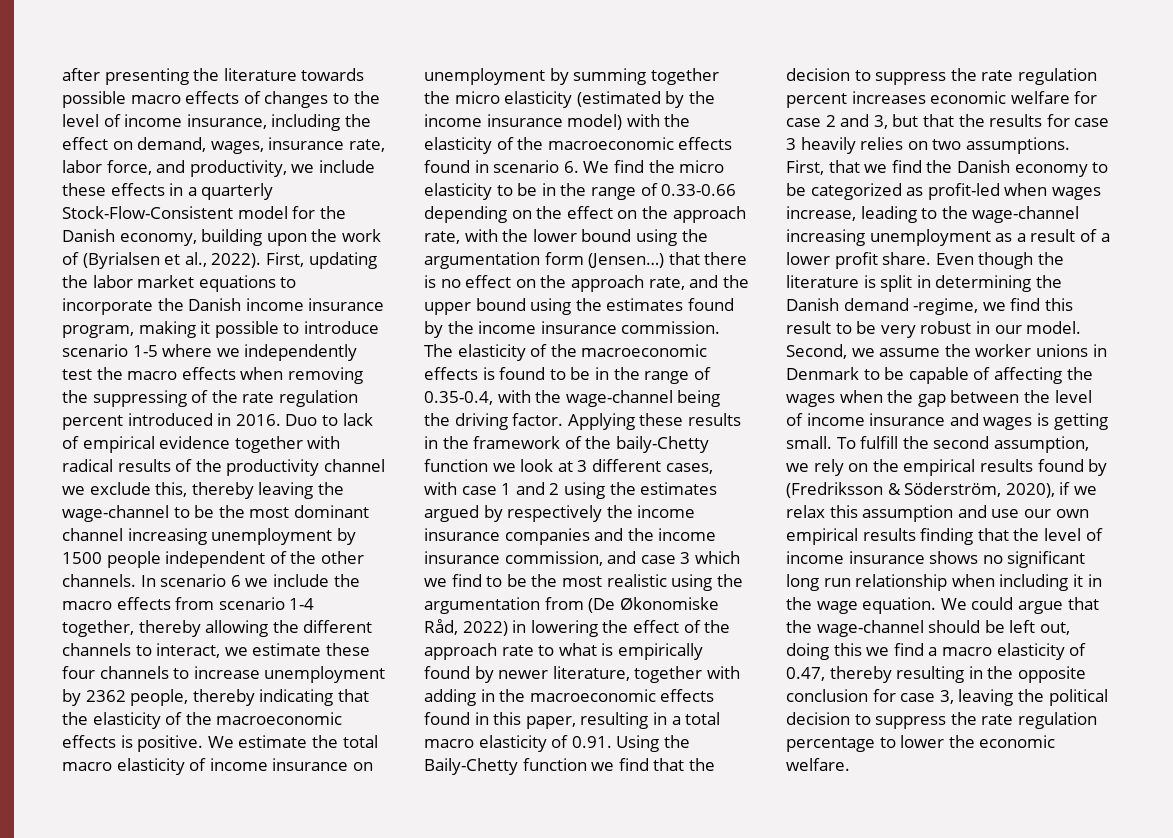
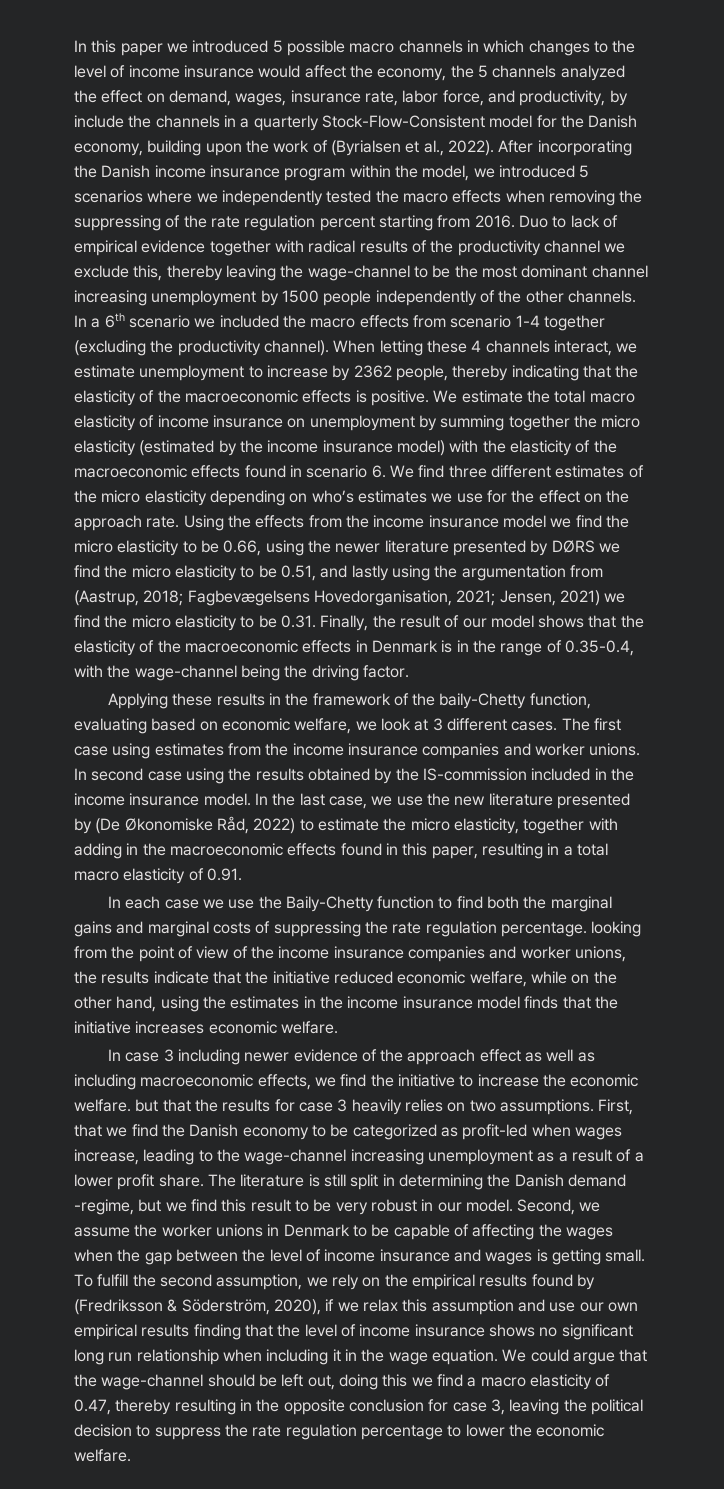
[62,68,365,85] [62,91,261,108] after presenting the literature towards possible macro effects of -> [74,40,525,56] In this paper we introduced 5 possible macro channels in which
[186,114,341,131] insurance, including -> [183,65,625,81] insurance would affect the economy, the 5 channels analyzed
[291,160,375,173] [62,183,165,196] we include these effects -> [609,90,628,106] [74,115,220,128] by include the channels
[265,252,377,269] [62,275,297,292] [62,298,385,315] [62,321,379,338] [62,344,158,357] First, updating the labor market equations to incorporate the Danish income insurance program, making it possible to introduce scenario 1-5 -> [498,140,632,156] [74,165,590,181] [74,190,143,203] After incorporating the Danish income insurance program within the model, we introduced 5 scenarios
[62,369,92,380] test -> [326,190,372,203] tested
[127,413,232,426] introduced in -> [378,215,471,231] starting from
[165,551,266,568] independent -> [375,290,477,306] independently
[160,574,329,587] scenario 6 we include -> [91,313,279,328] a 6th scenario we included
[62,620,373,637] [62,643,370,658] [62,666,386,683] together, thereby allowing the different channels to interact, we estimate these four channels to increase unemployment -> [543,315,605,331] [74,340,638,356] [74,365,328,381] together (excluding the productivity channel). When letting these 4 channels interact, we estimate unemployment to increase
[648,160,725,173] [424,183,737,200] [424,206,746,223] [424,229,708,246] [424,252,748,269] [424,275,749,292] [424,298,734,315] [424,321,721,338] [424,344,708,361] [424,367,591,380] the micro elasticity to be in the range of 0.33-0.66 depending on the effect on the approach rate, with the lower bound using the argumentation form (Jensen…) that there is no effect on the approach rate, and the upper bound using the estimates found by the income insurance commission. The elasticity of the macroeconomic effects is found to be -> [448,465,644,478] [74,490,630,506] [74,515,629,531] [74,540,620,556] [74,565,603,581] [74,590,626,606] [74,615,644,631] [74,640,453,656] three different estimates of the micro elasticity depending on who’s estimates we use for the effect on the approach rate. Using the effects from the income insurance model we find the micro elasticity to be 0.66, using the newer literature presented by DØRS we find the micro elasticity to be 0.51, and lastly using the argumentation from (Aastrup, 2018; Fagbevægelsens Hovedorganisation, 2021; Jensen, 2021) we find the micro elasticity to be 0.31. Finally, the result of our model shows that the elasticity of the macroeconomic effects in Denmark is
(564, 419) none -> (409, 671) //
[424,459,488,472] function -> [529,693,591,709] [74,718,352,734] function, evaluating based on economic welfare,
[665,463,713,474] [424,482,718,499] [424,505,696,522] [424,528,717,545] [424,551,740,566] [424,574,743,591] [424,597,719,614] [424,619,731,637] [424,643,703,660] [424,666,630,683] cases, with case 1 and 2 using the estimates argued by respectively the income insurance companies and the income insurance commission, and case 3 which we find to be the most realistic using the argumentation from (De Økonomiske Råd, 2022) in lowering the effect of the approach rate to what is empirically found by newer literature, -> [511,718,621,731] [74,743,641,759] [74,768,634,784] [74,793,630,809] [74,816,519,834] cases. The first case using estimates from the income insurance companies and worker unions. In second case using the results obtained by the IS-commission included in the income insurance model. In the last case, we use the new literature presented by (De Økonomiske Råd, 2022) to estimate the micro elasticity,
[616,735,690,752] [424,758,715,775] [786,68,1097,85] [786,91,1098,108] [786,114,888,129] Using the Baily-Chetty function we find that the decision to suppress the rate regulation percent increases economic welfare for case 2 and 3, -> [107,896,612,912] [74,921,642,937] [74,946,626,962] [74,971,617,987] [74,996,618,1012] [74,1021,338,1034] [107,1049,595,1065] [74,1074,639,1090] [74,1099,131,1112] // In each case we use the Baily-Chetty function to find both the marginal gains and marginal costs of suppressing the rate regulation percentage. looking from the point of view of the income insurance companies and worker unions, the results indicate that the initiative reduced economic welfare, while on the other hand, using the estimates in the income insurance model finds that the initiative increases economic welfare. // In case 3 including newer evidence of the approach effect as well as including macroeconomic effects, we find the initiative to increase the economic welfare.
[935,252,1064,269] Even though the -> [207,1174,236,1187] The
(876, 281) none -> [323,1174,346,1187] still
(979, 306) none -> [138,1199,162,1212] but

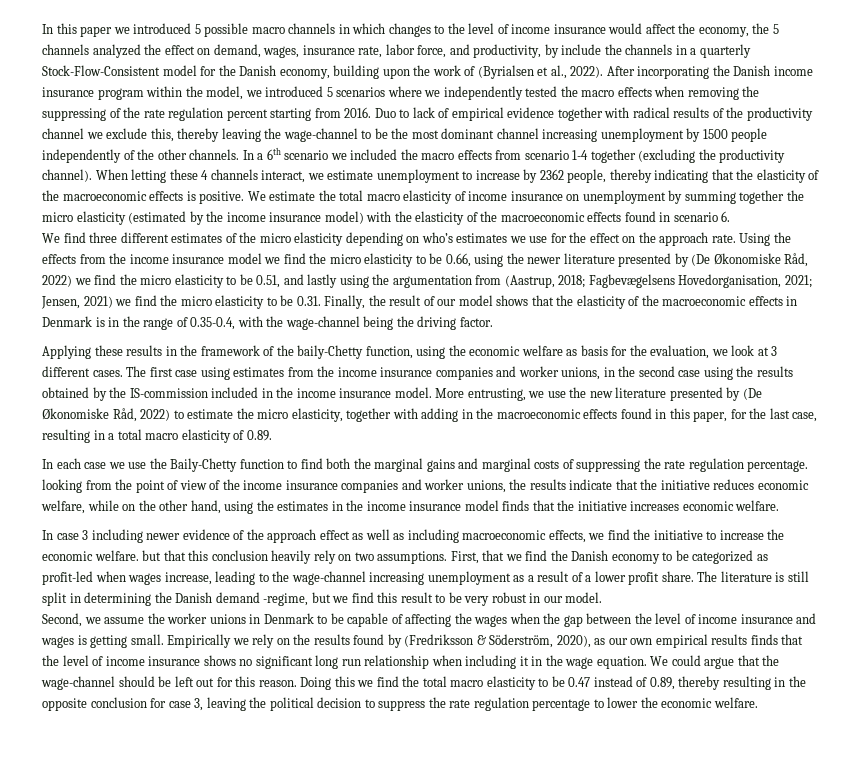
(386, 471) none -> (731, 216) //
[551,540,595,553] DØRS -> [691,253,809,267] [42,275,72,287] (De Økonomiske Råd, 2022)
[74,718,352,734] evaluating based on economic welfare, -> [416,345,710,359] using the economic welfare as basis for the evaluation,
[589,743,641,756] [74,768,87,780] unions. In -> [561,366,636,380] unions, in the
[254,793,367,809] In the last case, -> [435,388,526,401] More entrusting,
(478, 852) none -> [730,408,818,422] for the last case,
[206,868,242,881] 0.91. -> [246,430,272,441] 0.89.
[333,971,393,984] reduced -> [713,479,755,490] reduces
[194,1099,443,1115] the results for case 3 heavily relies -> [188,550,336,564] this conclusion heavily rely
(513, 1205) none -> (603, 597) //
[74,1274,303,1290] To fulfill the second assumption, -> [167,634,232,648] Empirically
[411,1274,475,1290] empirical -> (311, 639) none
[325,1299,576,1315] if we relax this assumption and use -> [594,638,606,645] as
[193,1324,241,1340] finding -> [750,634,778,645] finds
[307,1374,611,1390] [74,1399,111,1415] out, doing this we find a macro elasticity of 0.47, -> [196,676,675,690] out for this reason. Doing this we find the total macro elasticity to be 0.47 instead of 0.89,

